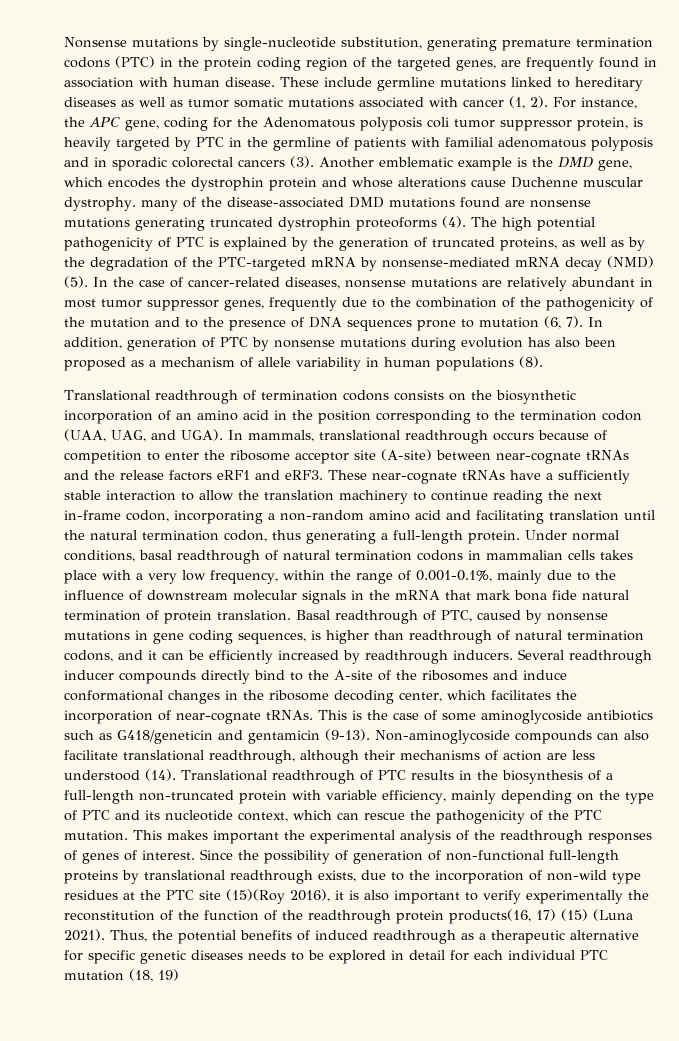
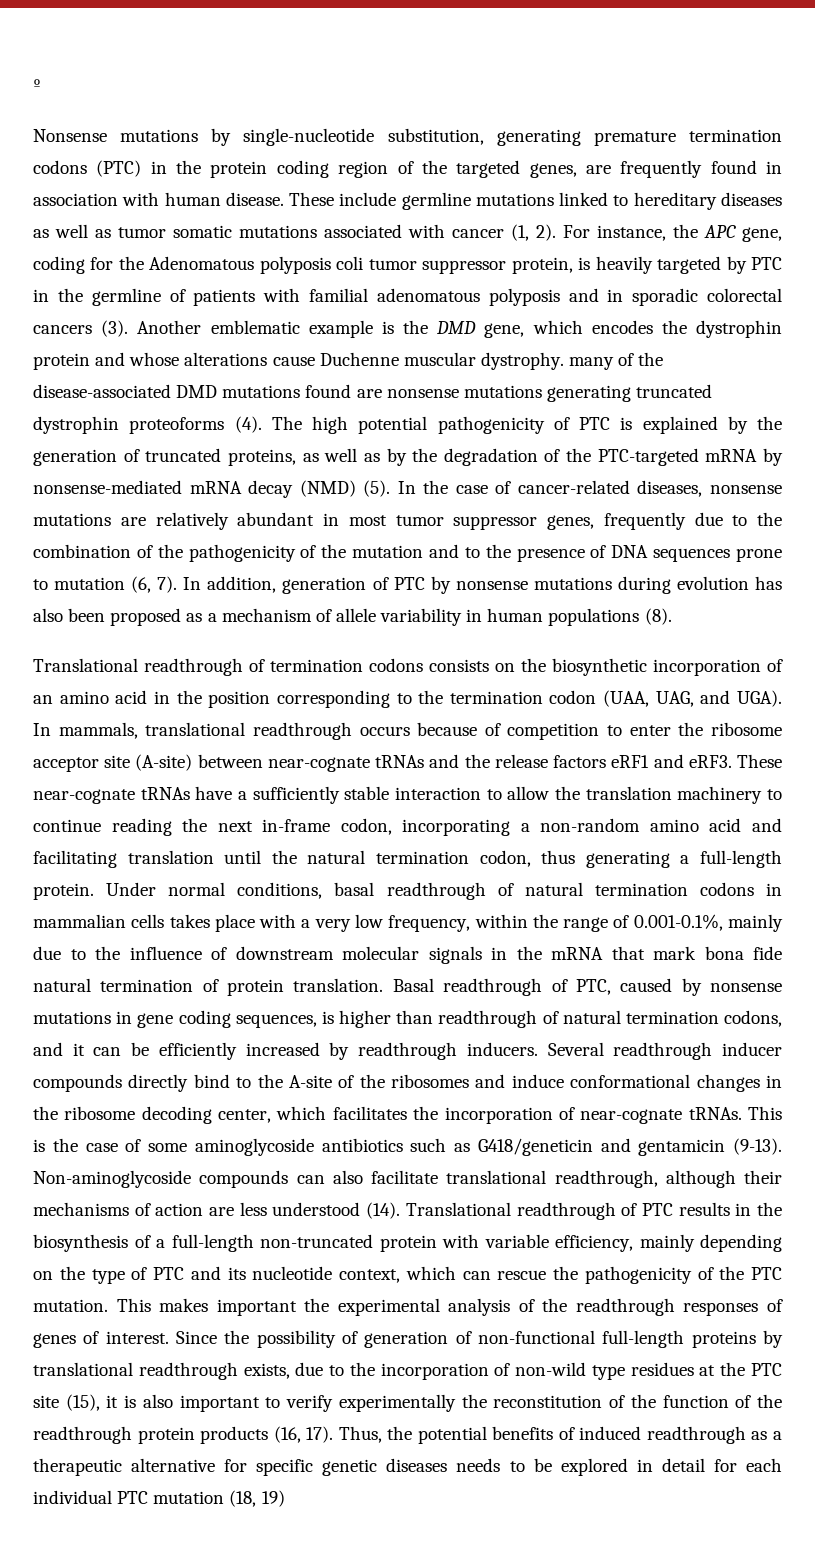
(64, 42) none -> [33,79,41,92] º //
[226,889,330,904] (15)(Roy 2016), -> [65,1394,100,1411] (15),
[449,909,633,924] [64,929,105,941] products(16, 17) (15) (Luna 2021). -> [200,1426,334,1444] products (16, 17).

